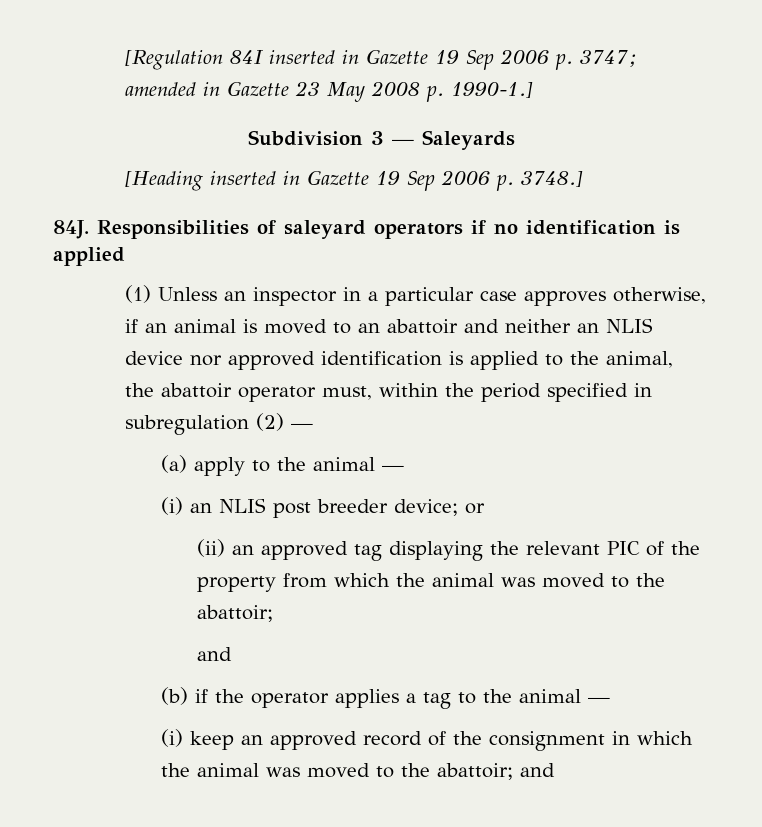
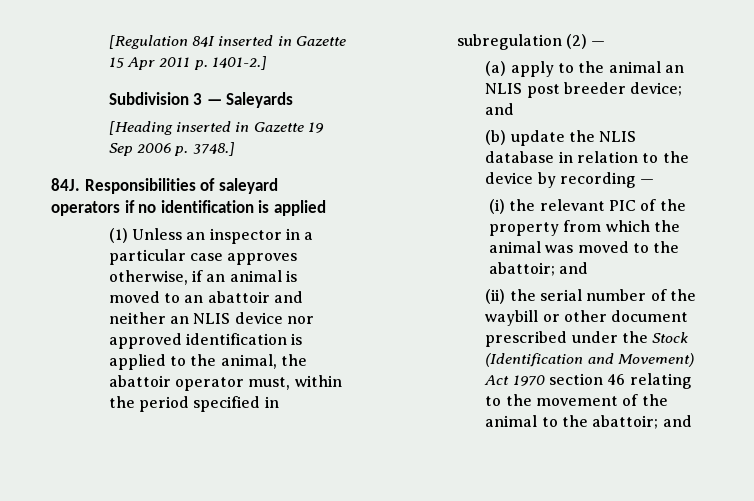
[435,49,638,70] [125,81,534,102] 19 Sep 2006 p. 3747; amended in Gazette 23 May 2008 p. 1990-1.] -> [108,56,267,70] 15 Apr 2011 p. 1401-2.]
[382,465,405,471] [161,497,184,515] — // (i) -> (661, 67) none
[465,503,486,514] [197,539,484,561] or // (ii) an approved tag displaying -> [485,103,515,115] [485,130,637,146] [485,151,689,163] [485,172,655,188] [489,199,505,214] and // (b) update the NLIS database in relation to the device by recording — // (i)
[197,647,233,661] [161,687,611,709] [161,729,694,751] [161,763,371,778] // and // (b) if the operator applies a tag to the animal — // (i) keep an approved record of the consignment in which the animal was moved -> [559,262,589,274] [485,289,696,304] [485,310,689,326] [485,331,689,347] [485,353,694,367] [484,373,692,389] [485,394,668,406] [485,415,538,427] and // (ii) the serial number of the waybill or other document prescribed under the Stock (Identification and Movement) Act 1970 section 46 relating to the movement of the animal

